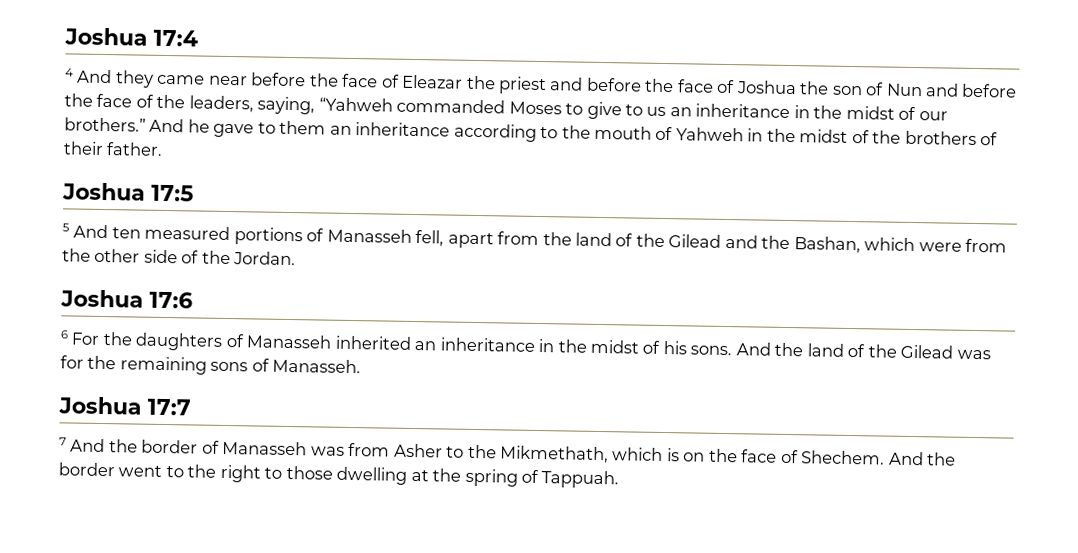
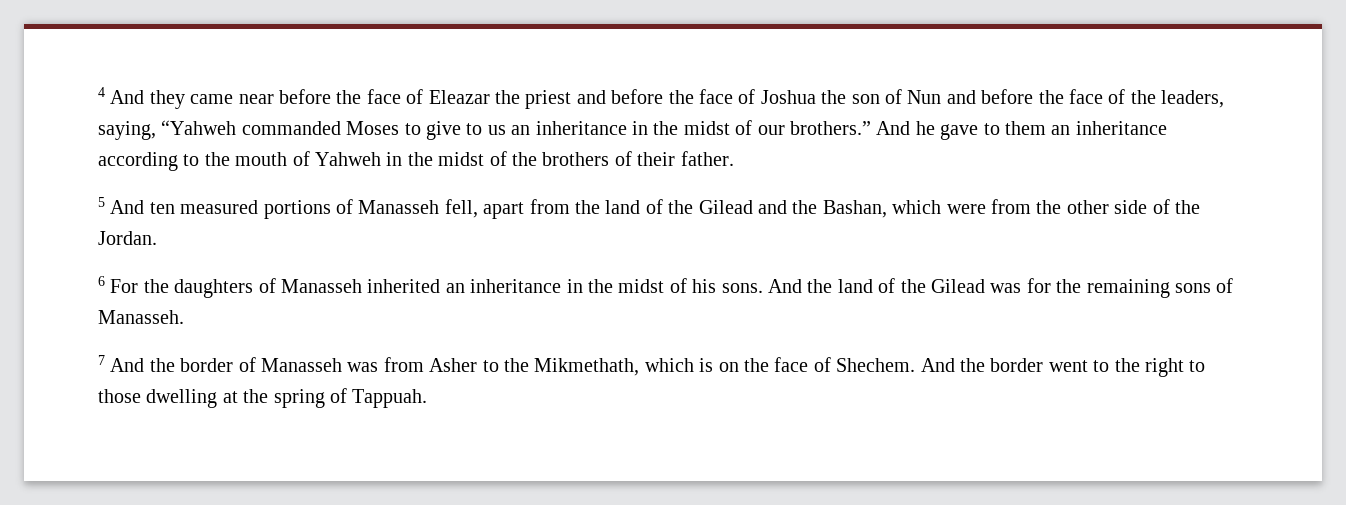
[64,27,198,47] Joshua 17:4 // -> (98, 92) none
[62,182,194,202] // Joshua 17:5 -> (734, 158) none
[60,289,193,309] // Joshua 17:6 -> (157, 238) none
[58,396,191,416] // Joshua 17:7 -> (184, 317) none

